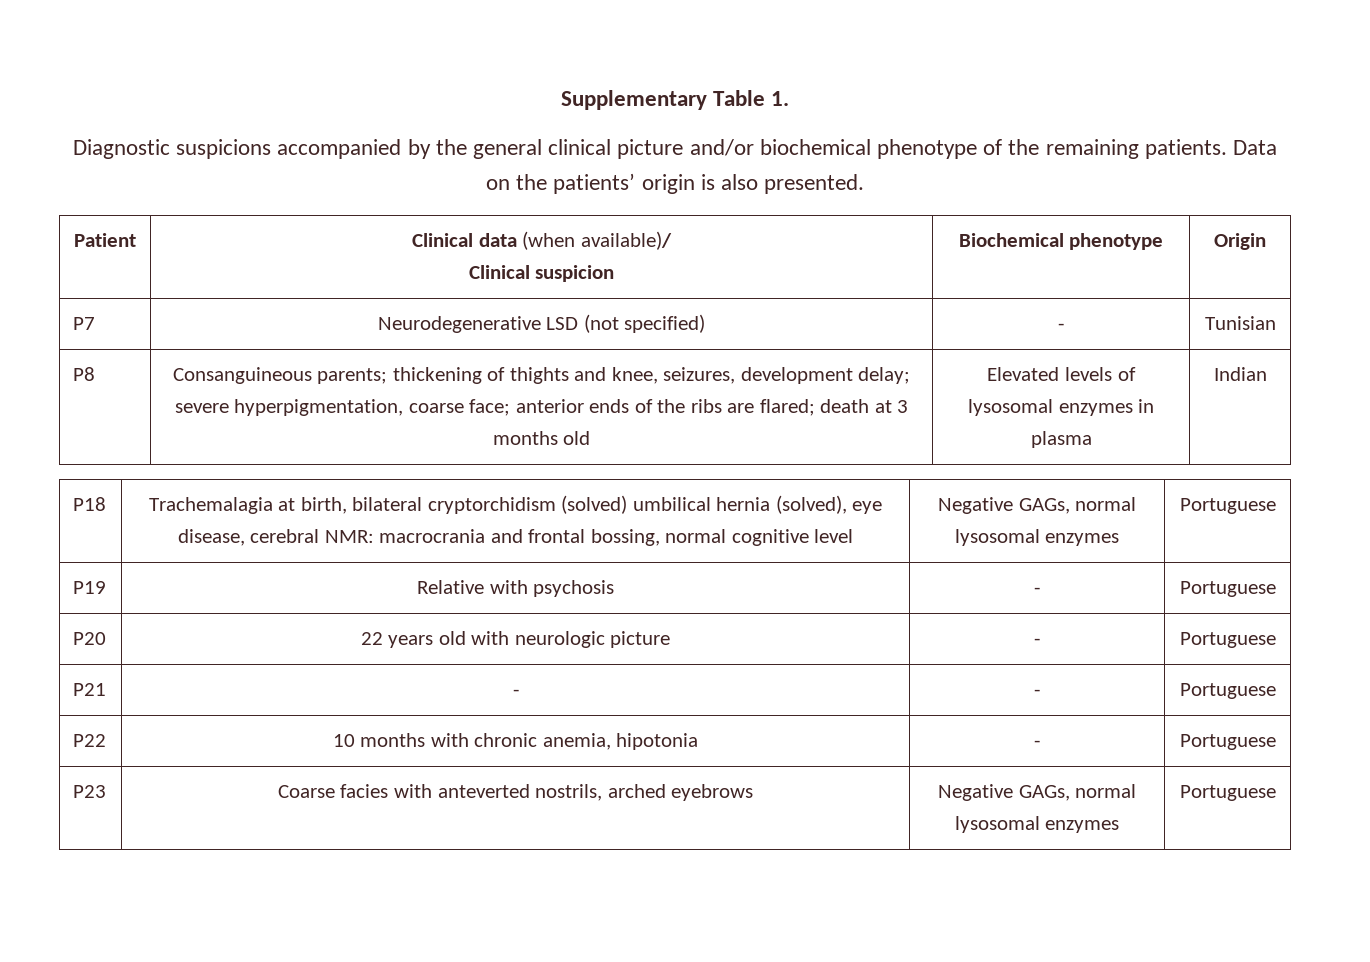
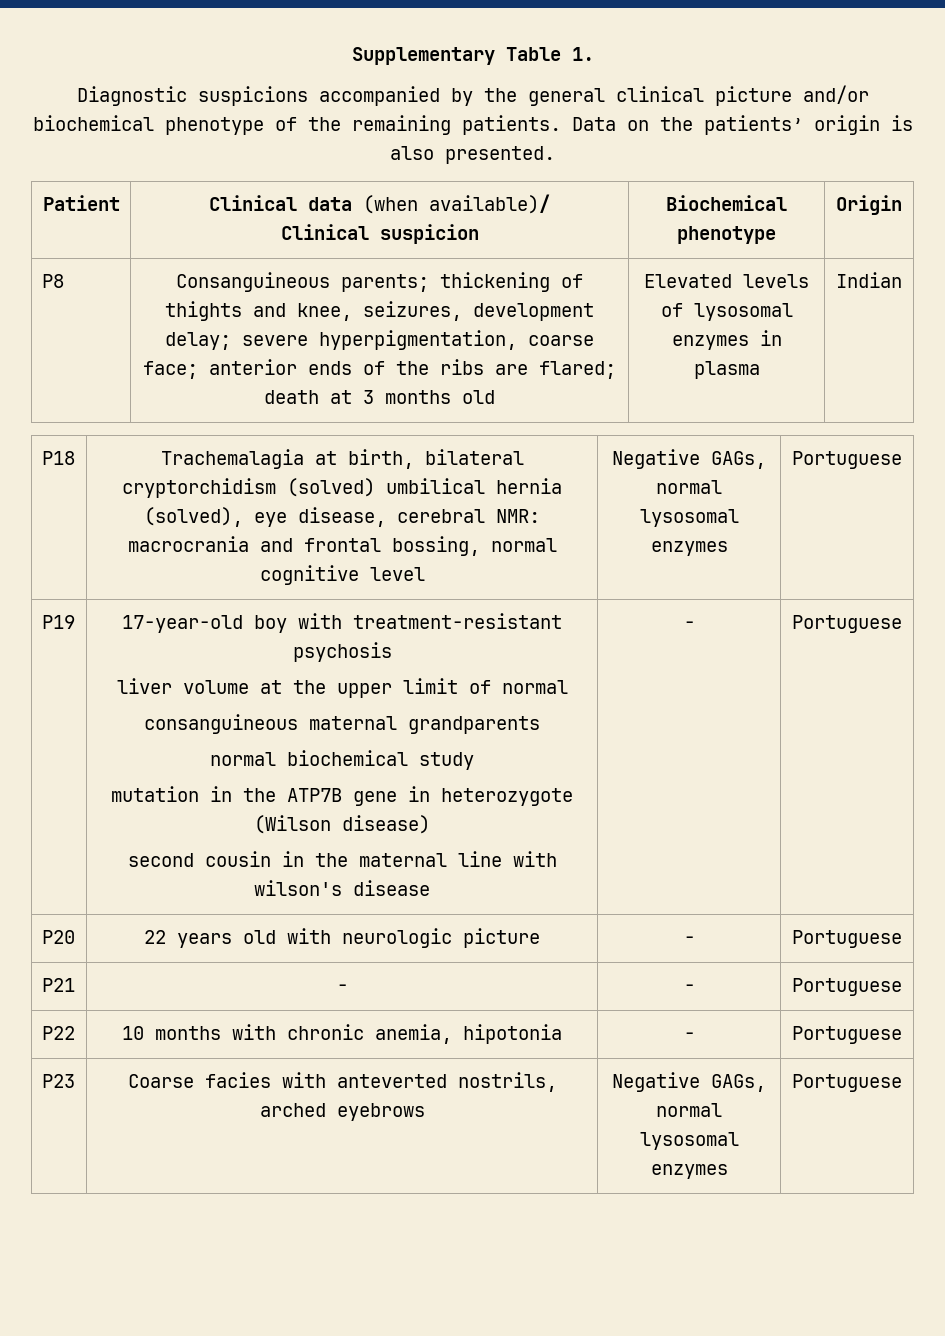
[73,317,96,330] [377,314,706,333] [1058,323,1064,330] [1204,316,1276,330] // P7 | Neurodegenerative LSD (not specified) | - | Tunisian -> (902, 205) none
[416,580,615,597] Relative with psychosis -> [121,613,562,633] [292,642,392,662] [116,678,568,698] [144,714,540,734] [210,750,474,770] [110,786,573,806] [254,815,430,834] [127,851,557,867] [254,880,430,896] 17-year-old boy with treatment-resistant psychosis // liver volume at the upper limit of normal // consanguineous maternal grandparents // normal biochemical study // mutation in the ATP7B gene in heterozygote (Wilson disease) // second cousin in the maternal line with wilson's disease

